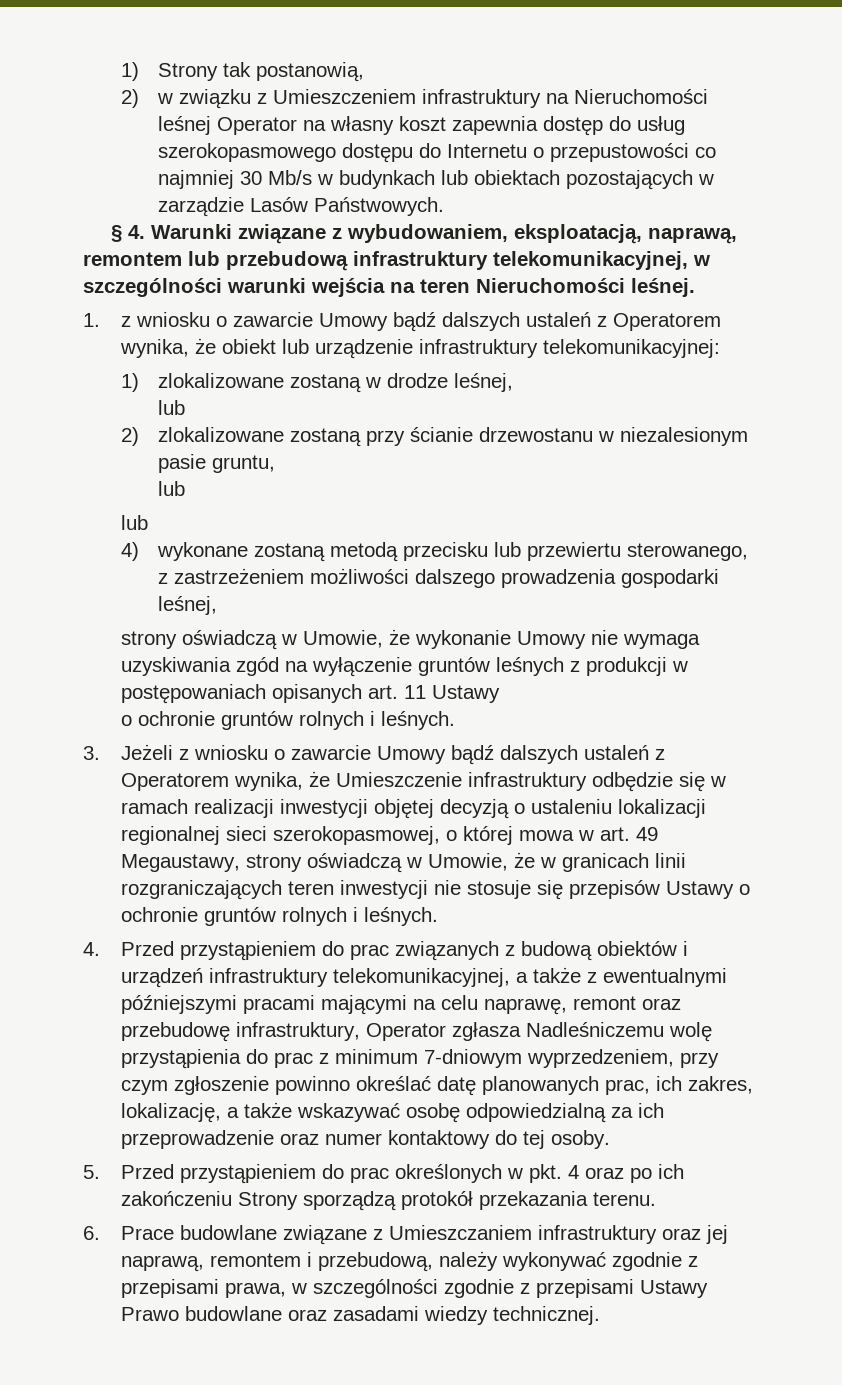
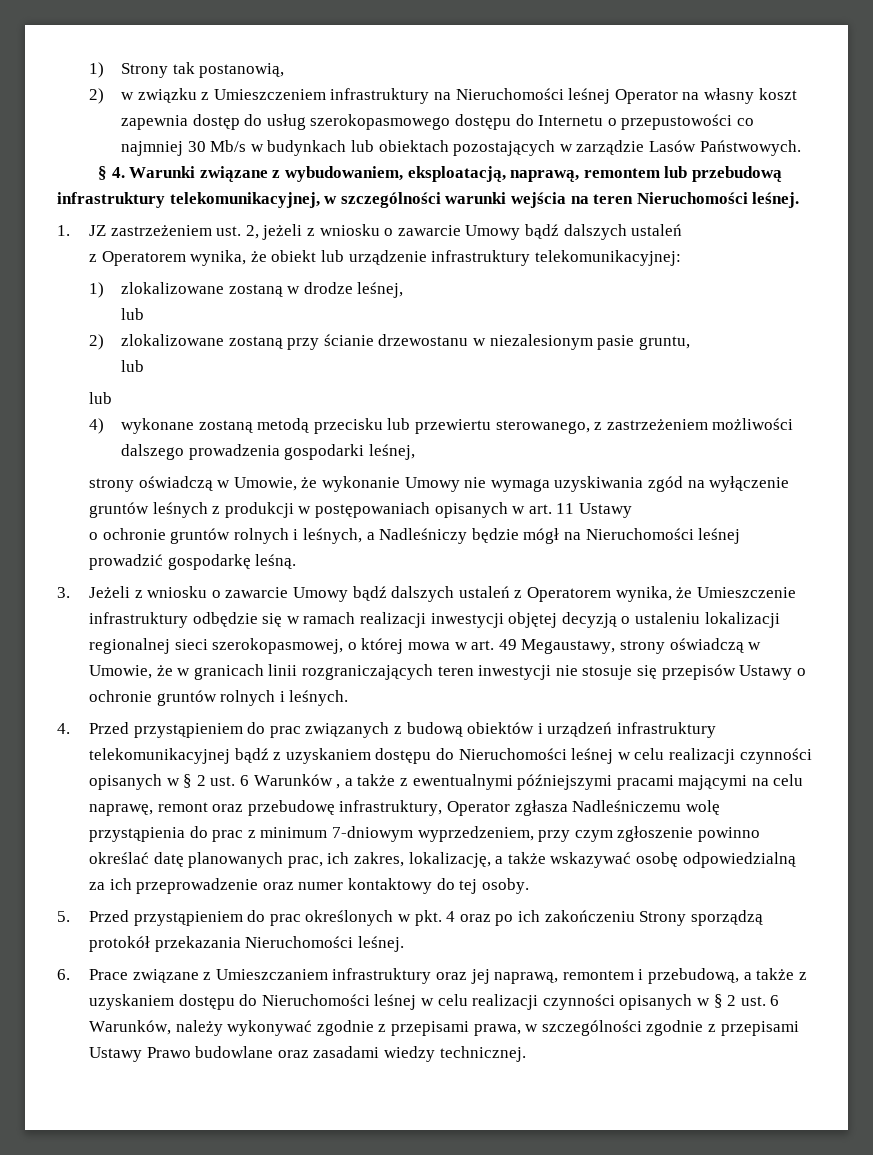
[120,312,591,332] z wniosku o zawarcie Umowy bądź dalszych ustaleń -> [89,224,683,240] JZ zastrzeżeniem ust. 2, jeżeli z wniosku o zawarcie Umowy bądź dalszych ustaleń //
(362, 693) none -> [512,506,526,514] w
[380,711,455,730] leśnych. -> [302,528,741,544] [89,554,297,570] leśnych, a Nadleśniczy będzie mógł na Nieruchomości leśnej prowadzić gospodarkę leśną.
[332,968,510,987] telekomunikacyjnej, -> [89,748,812,764] [89,774,341,790] telekomunikacyjnej bądź z uzyskaniem dostępu do Nieruchomości leśnej w celu realizacji czynności opisanych w § 2 ust. 6 Warunków ,
[592,1192,656,1206] terenu. -> [245,936,404,952] Nieruchomości leśnej.
[179,1225,277,1240] budowlane -> (129, 974) none
(433, 1262) none -> [743,968,807,980] [89,994,780,1010] [89,1020,172,1035] a także z uzyskaniem dostępu do Nieruchomości leśnej w celu realizacji czynności opisanych w § 2 ust. 6 Warunków,

